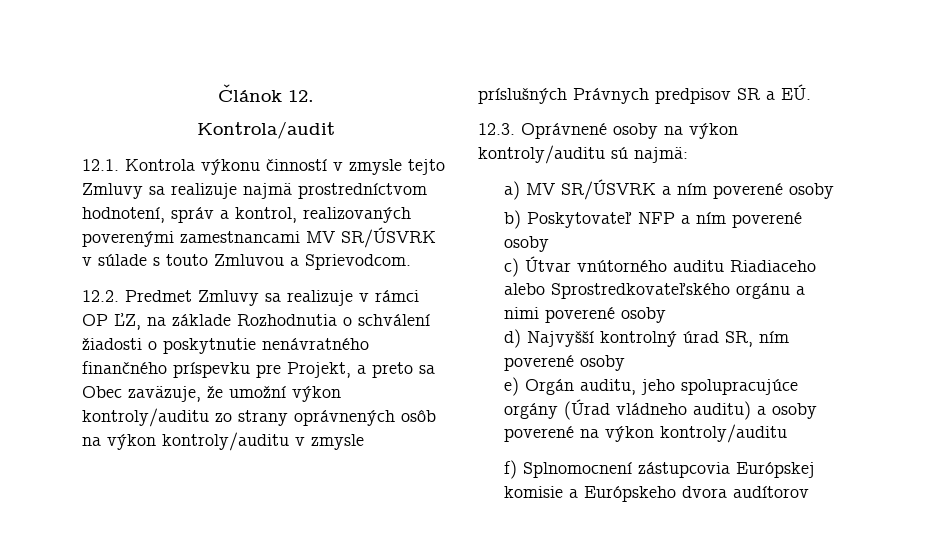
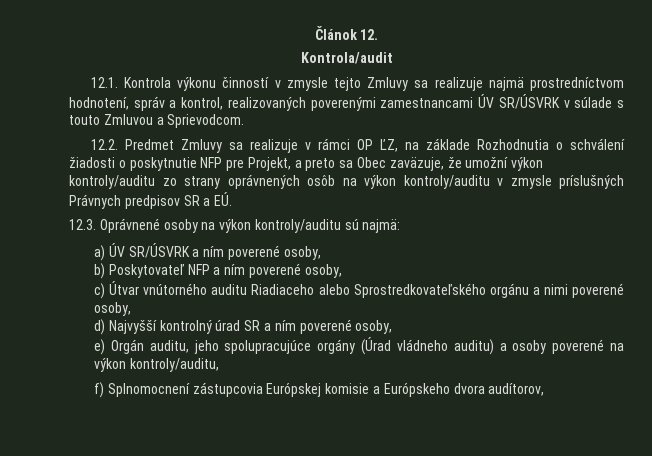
[306,231,335,243] MV -> [478,94,495,108] ÚV
[262,338,369,350] [82,361,250,378] nenávratného finančného príspevku -> [200,157,223,168] NFP
[525,183,555,195] MV -> [108,243,125,257] ÚV
[788,183,834,199] osoby -> [283,246,321,260] osoby,
[503,236,549,252] osoby -> [304,264,342,278] osoby,
[620,307,666,323] osoby -> [94,302,132,316] osoby,
[724,331,789,347] [503,355,625,371] SR, ním poverené osoby -> [244,319,393,334] SR a ním poverené osoby,
[659,424,787,443] kontroly/auditu -> [129,358,219,372] kontroly/auditu,
[732,486,809,498] audítorov -> [488,383,545,396] audítorov,

